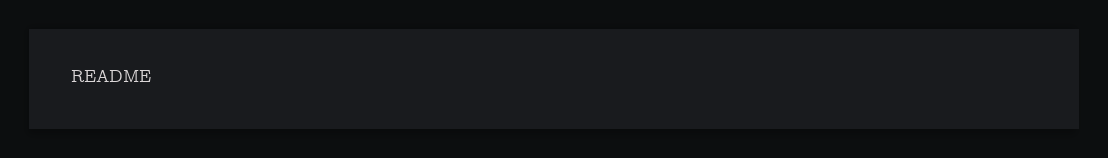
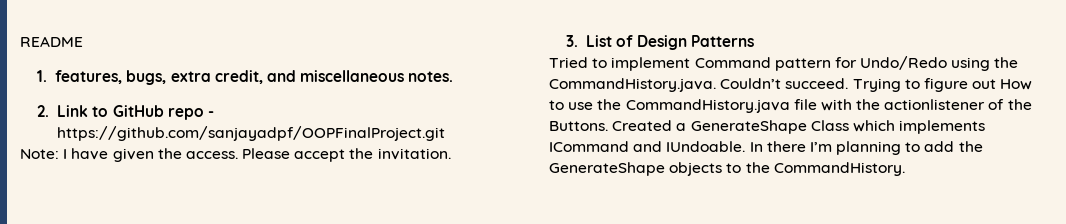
(151, 75) none -> [37,70,454,85] [37,105,214,120] [57,126,446,141] [20,148,451,162] [566,35,754,50] [549,56,1019,71] [549,78,1033,92] [549,99,1032,113] [549,120,986,134] [549,141,983,155] [549,162,905,176] // 1. features, bugs, extra credit, and miscellaneous notes. // 2. Link to GitHub repo - https://github.com/sanjayadpf/OOPFinalProject.git // Note: I have given the access. Please accept the invitation. // 3. List of Design Patterns // Tried to implement Command pattern for Undo/Redo using the CommandHistory.java. Couldn’t succeed. Trying to figure out How to use the CommandHistory.java file with the actionlistener of the Buttons. Created a GenerateShape Class which implements ICommand and IUndoable. In there I’m planning to add the GenerateShape objects to the CommandHistory.

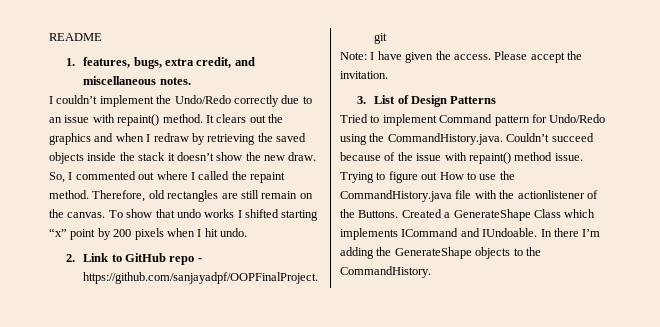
(454, 76) none -> [49,95,312,107] [49,114,283,126] [49,133,306,145] [49,152,317,164] [49,171,285,183] [49,190,313,202] [49,209,319,221] [49,228,247,240] // I couldn’t implement the Undo/Redo correctly due to an issue with repaint() method. It clears out the graphics and when I redraw by retrieving the saved objects inside the stack it doesn’t show the new draw. So, I commented out where I called the repaint method. Therefore, old rectangles are still remain on the canvas. To show that undo works I shifted starting “x” point by 200 pixels when I hit undo.
[785,78,849,89] succeed. -> [551,133,594,142] [340,152,583,164] succeed because of the issue with repaint() method issue.
[836,141,955,155] planning to add -> [340,247,374,259] adding

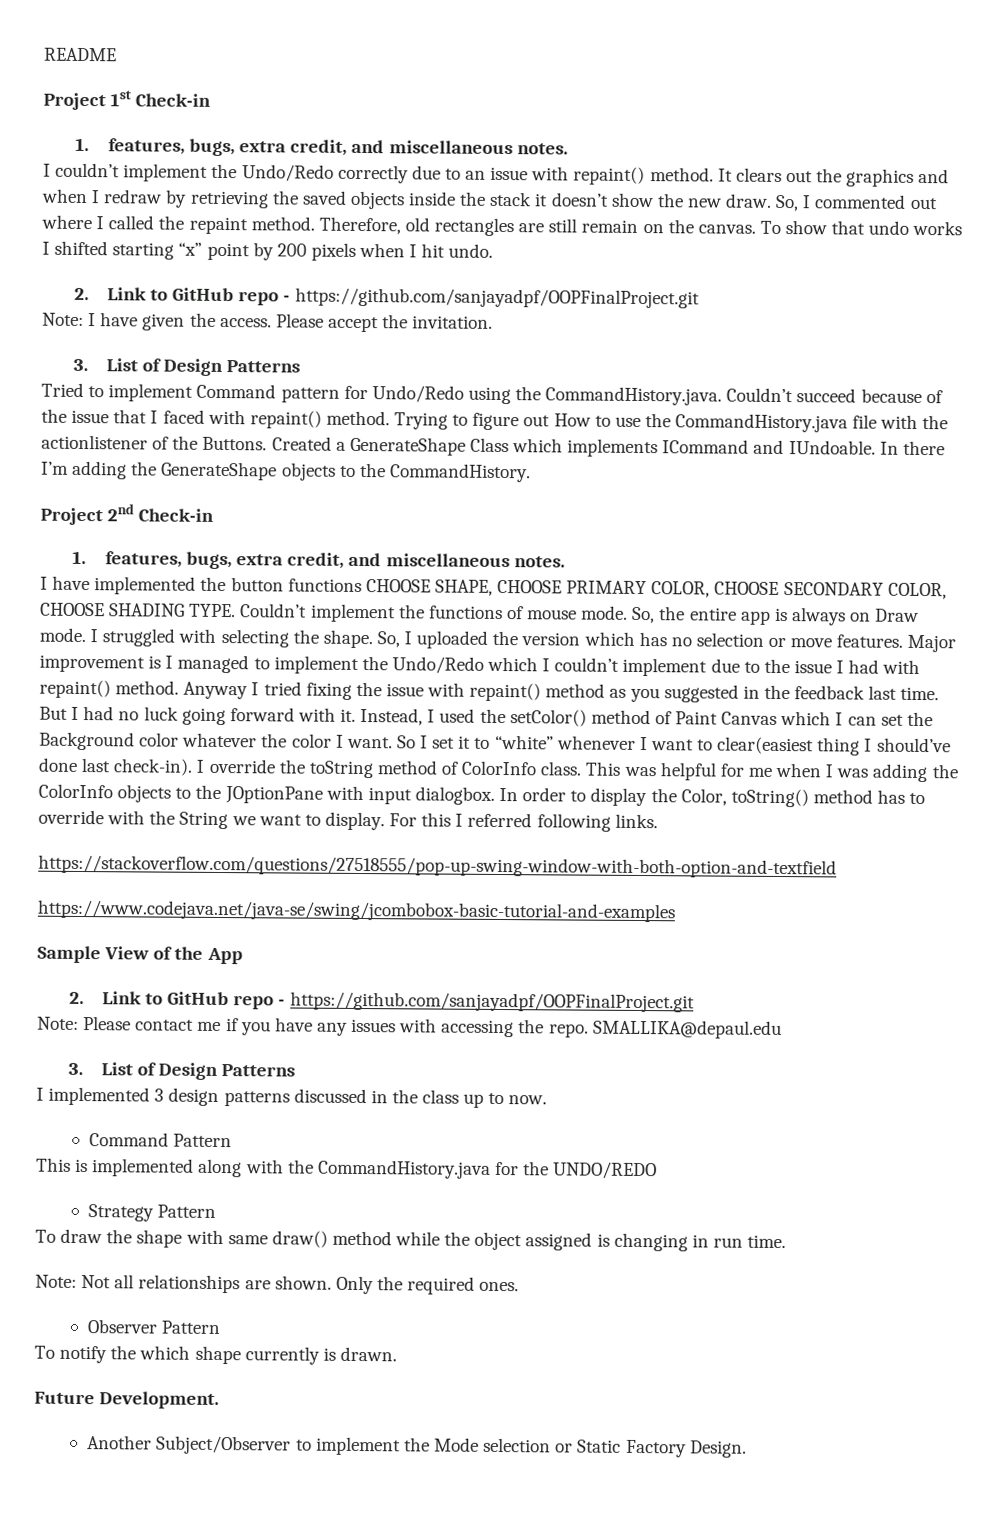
(102, 37) none -> [43,90,212,111] // Project 1st Check-in
[444,152,583,164] with repaint() method issue. -> [113,409,390,429] that I faced with repaint() method.
(431, 272) none -> [40,503,215,526] [72,550,565,570] [40,575,947,600] [40,602,920,626] [39,627,957,653] [39,654,921,677] [39,679,940,703] [39,706,933,727] [39,731,951,756] [38,757,959,783] [38,783,926,808] [38,809,658,832] [38,854,837,879] [37,899,676,923] [37,945,243,965] [69,991,695,1013] [37,1016,782,1040] [68,1062,296,1080] [36,1086,548,1108] [89,1132,233,1148] [36,1157,658,1180] [88,1204,217,1222] [35,1228,787,1252] [35,1274,520,1295] [87,1319,222,1335] [34,1345,397,1365] [34,1391,220,1410] [87,1435,747,1458] // Project 2nd Check-in // 1. features, bugs, extra credit, and miscellaneous notes. // I have implemented the button functions CHOOSE SHAPE, CHOOSE PRIMARY COLOR, CHOOSE SECONDARY COLOR, CHOOSE SHADING TYPE. Couldn’t implement the functions of mouse mode. So, the entire app is always on Draw mode. I struggled with selecting the shape. So, I uploaded the version which has no selection or move features. Major improvement is I managed to implement the Undo/Redo which I couldn’t implement due to the issue I had with repaint() method. Anyway I tried fixing the issue with repaint() method as you suggested in the feedback last time. But I had no luck going forward with it. Instead, I used the setColor() method of Paint Canvas which I can set the Background color whatever the color I want. So I set it to “white” whenever I want to clear(easiest thing I should’ve done last check-in). I override the toString method of ColorInfo class. This was helpful for me when I was adding the ColorInfo objects to the JOptionPane with input dialogbox. In order to display the Color, toString() method has to override with the String we want to display. For this I referred following links. // https://stackoverflow.com/questions/27518555/pop-up-swing-window-with-both-option-and-textfield // https://www.codejava.net/java-se/swing/jcombobox-basic-tutorial-and-examples // Sample View of the App // 2. Link to GitHub repo - https://github.com/sanjayadpf/OOPFinalProject.git // Note: Please contact me if you have any issues with accessing the repo. SMALLIKA@depaul.edu // 3. List of Design Patterns // I implemented 3 design patterns discussed in the class up to now. // Command Pattern // This is implemented along with the CommandHistory.java for the UNDO/REDO // Strategy Pattern // To draw the shape with same draw() method while the object assigned is changing in run time. // Note: Not all relationships are shown. Only the required ones. // Observer Pattern // To notify the which shape currently is drawn. // Future Development. // Another Subject/Observer to implement the Mode selection or Static Factory Design.

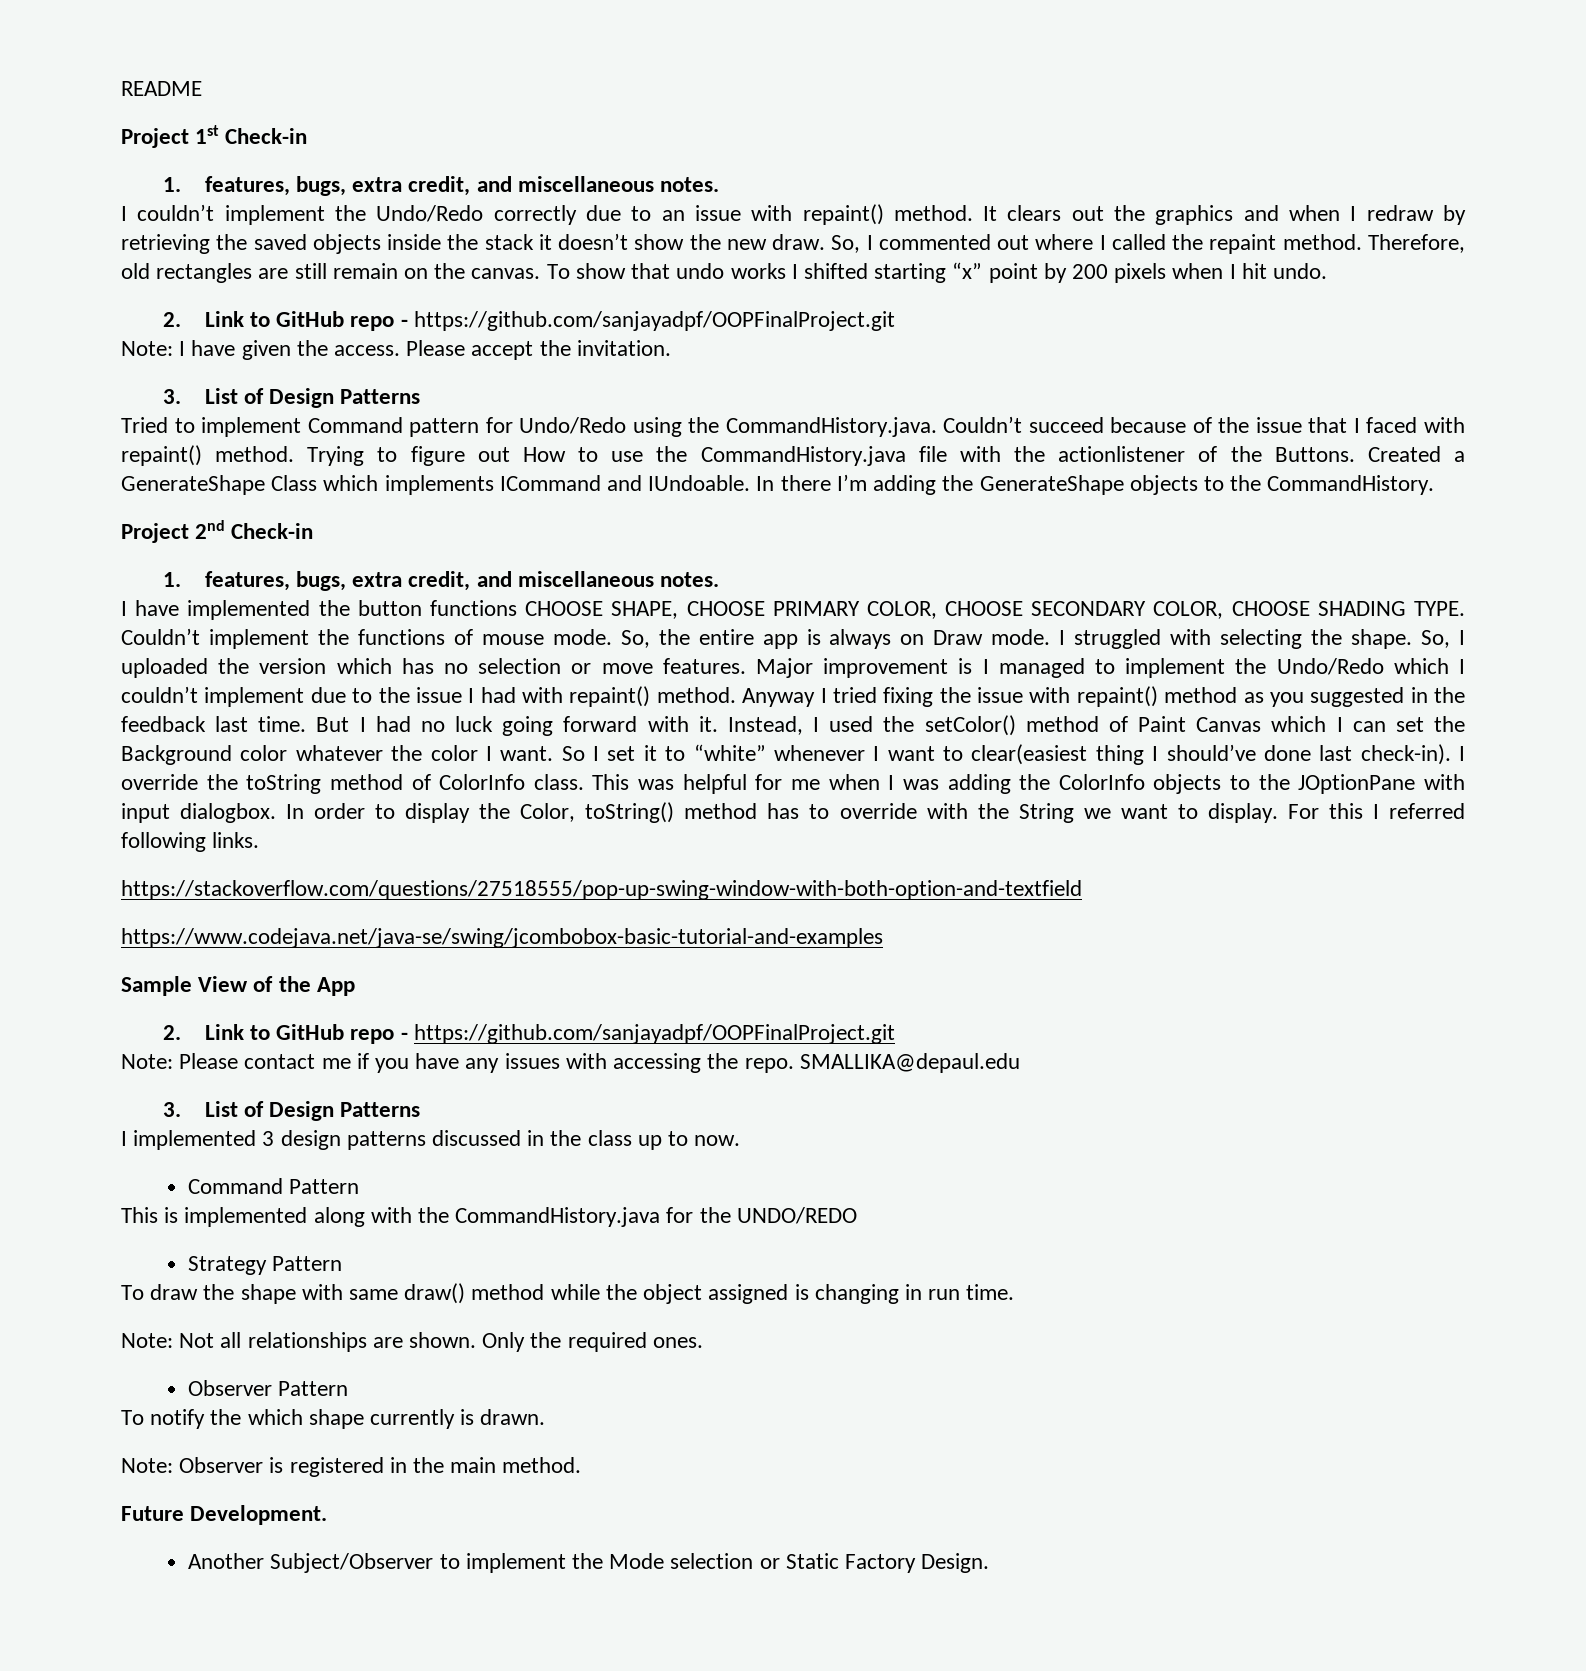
(397, 1354) none -> [121,1457,582,1477] // Note: Observer is registered in the main method.

